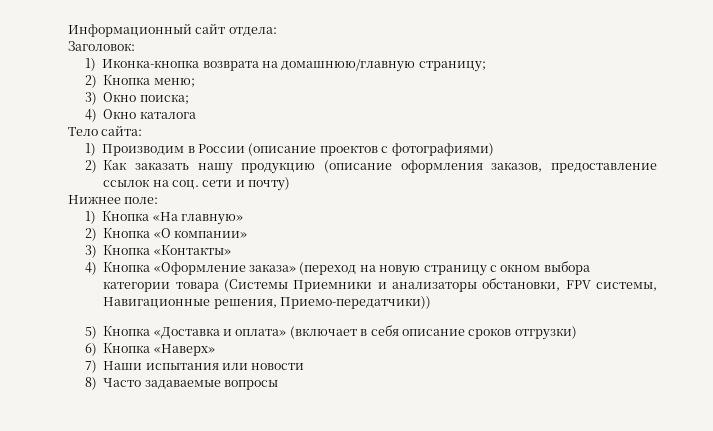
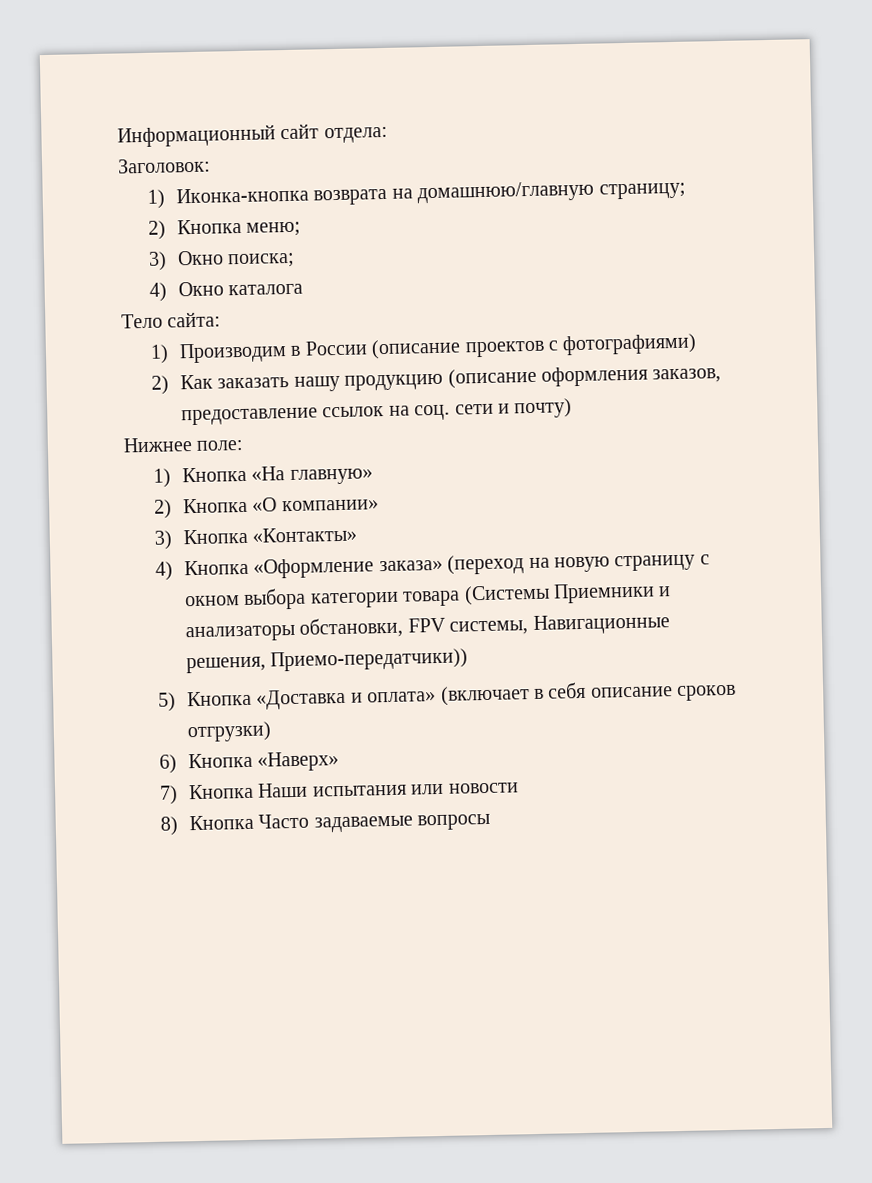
(98, 366) none -> [188,783,255,800] Кнопка
(98, 383) none -> [189,814,255,831] Кнопка

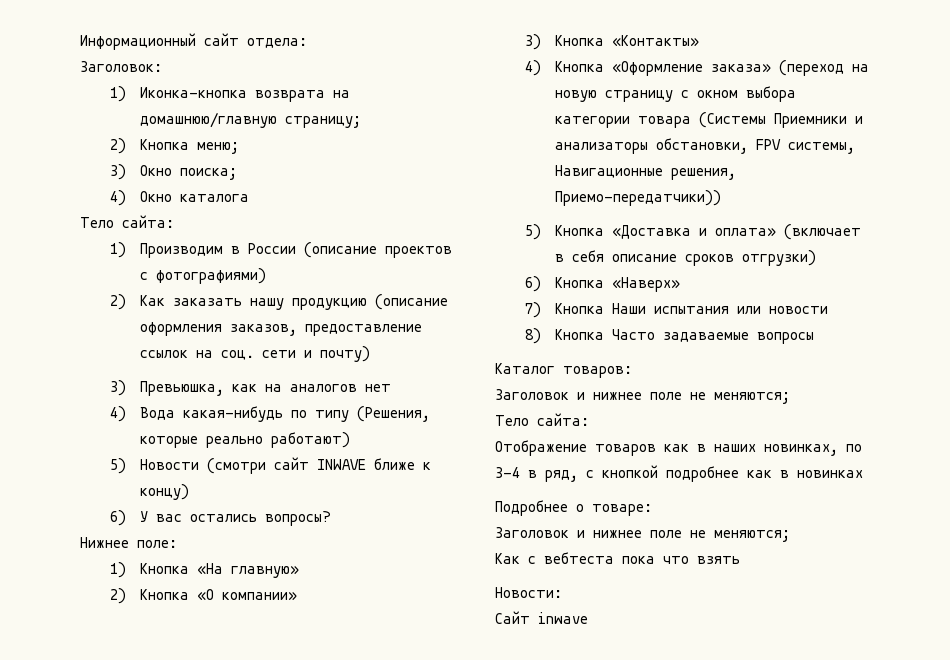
(573, 408) none -> [109,380,391,396] [109,406,430,422] [139,432,350,448] [109,457,431,474] [139,484,189,500] [109,510,331,526] // 3) Превьюшка, как на аналогов нет // 4) Вода какая-нибудь по типу (Решения, которые реально работают) // 5) Новости (смотри сайт INWAVE ближе к концу) // 6) У вас остались вопросы?
(491, 822) none -> [495,363,632,378] [495,389,790,404] [495,413,589,427] [495,440,862,456] [495,465,863,482] [495,500,652,516] [495,527,790,542] [495,552,740,564] [495,587,562,598] [495,611,588,624] // Каталог товаров: // Заголовок и нижнее поле не меняются; // Тело сайта: // Отображение товаров как в наших новинках, по 3-4 в ряд, с кнопкой подробнее как в новинках // Подробнее о товаре: // Заголовок и нижнее поле не меняются; // Как с вебтеста пока что взять // Новости: // Сайт inwave

